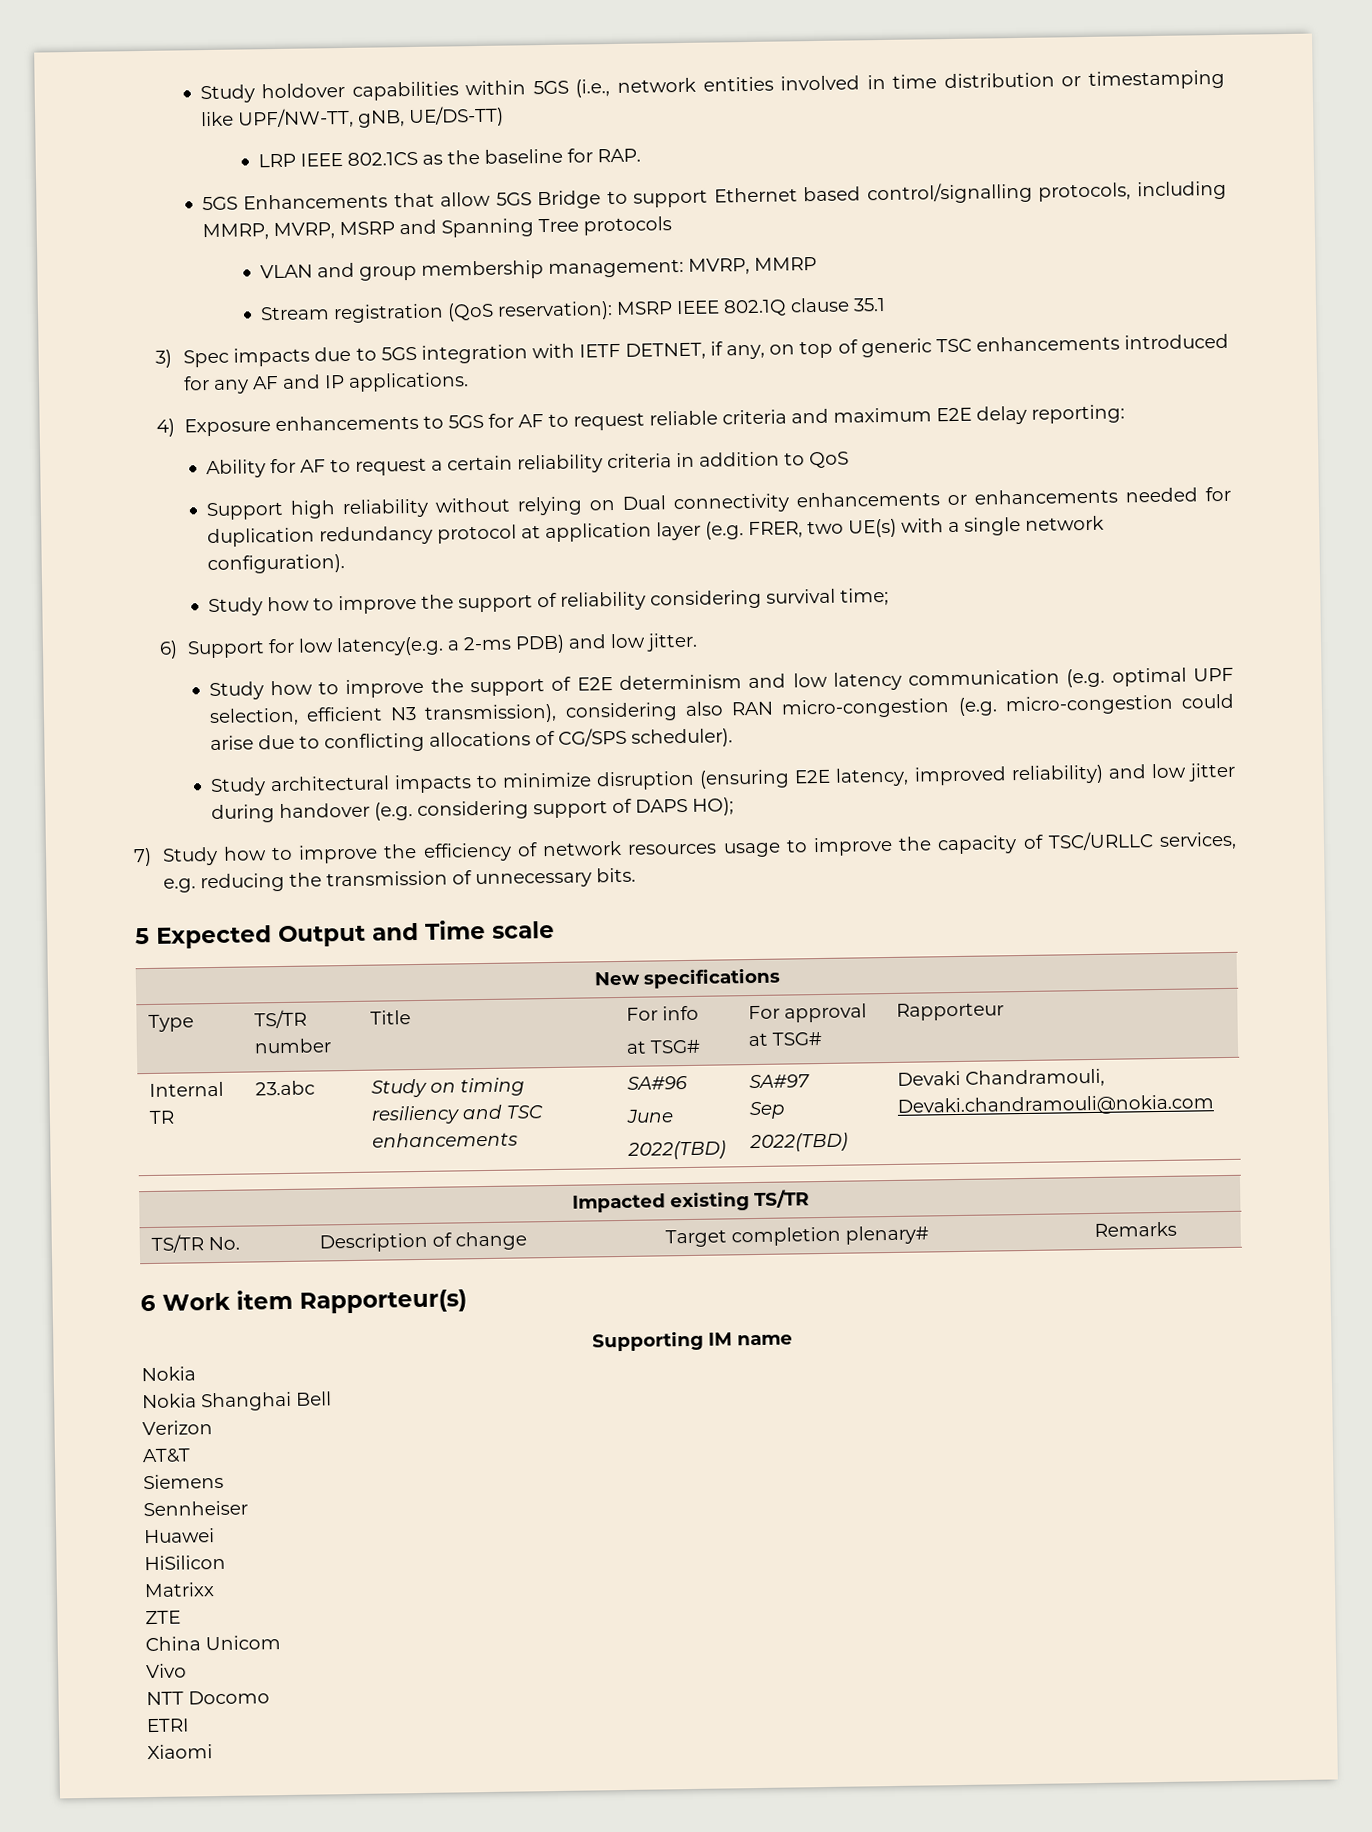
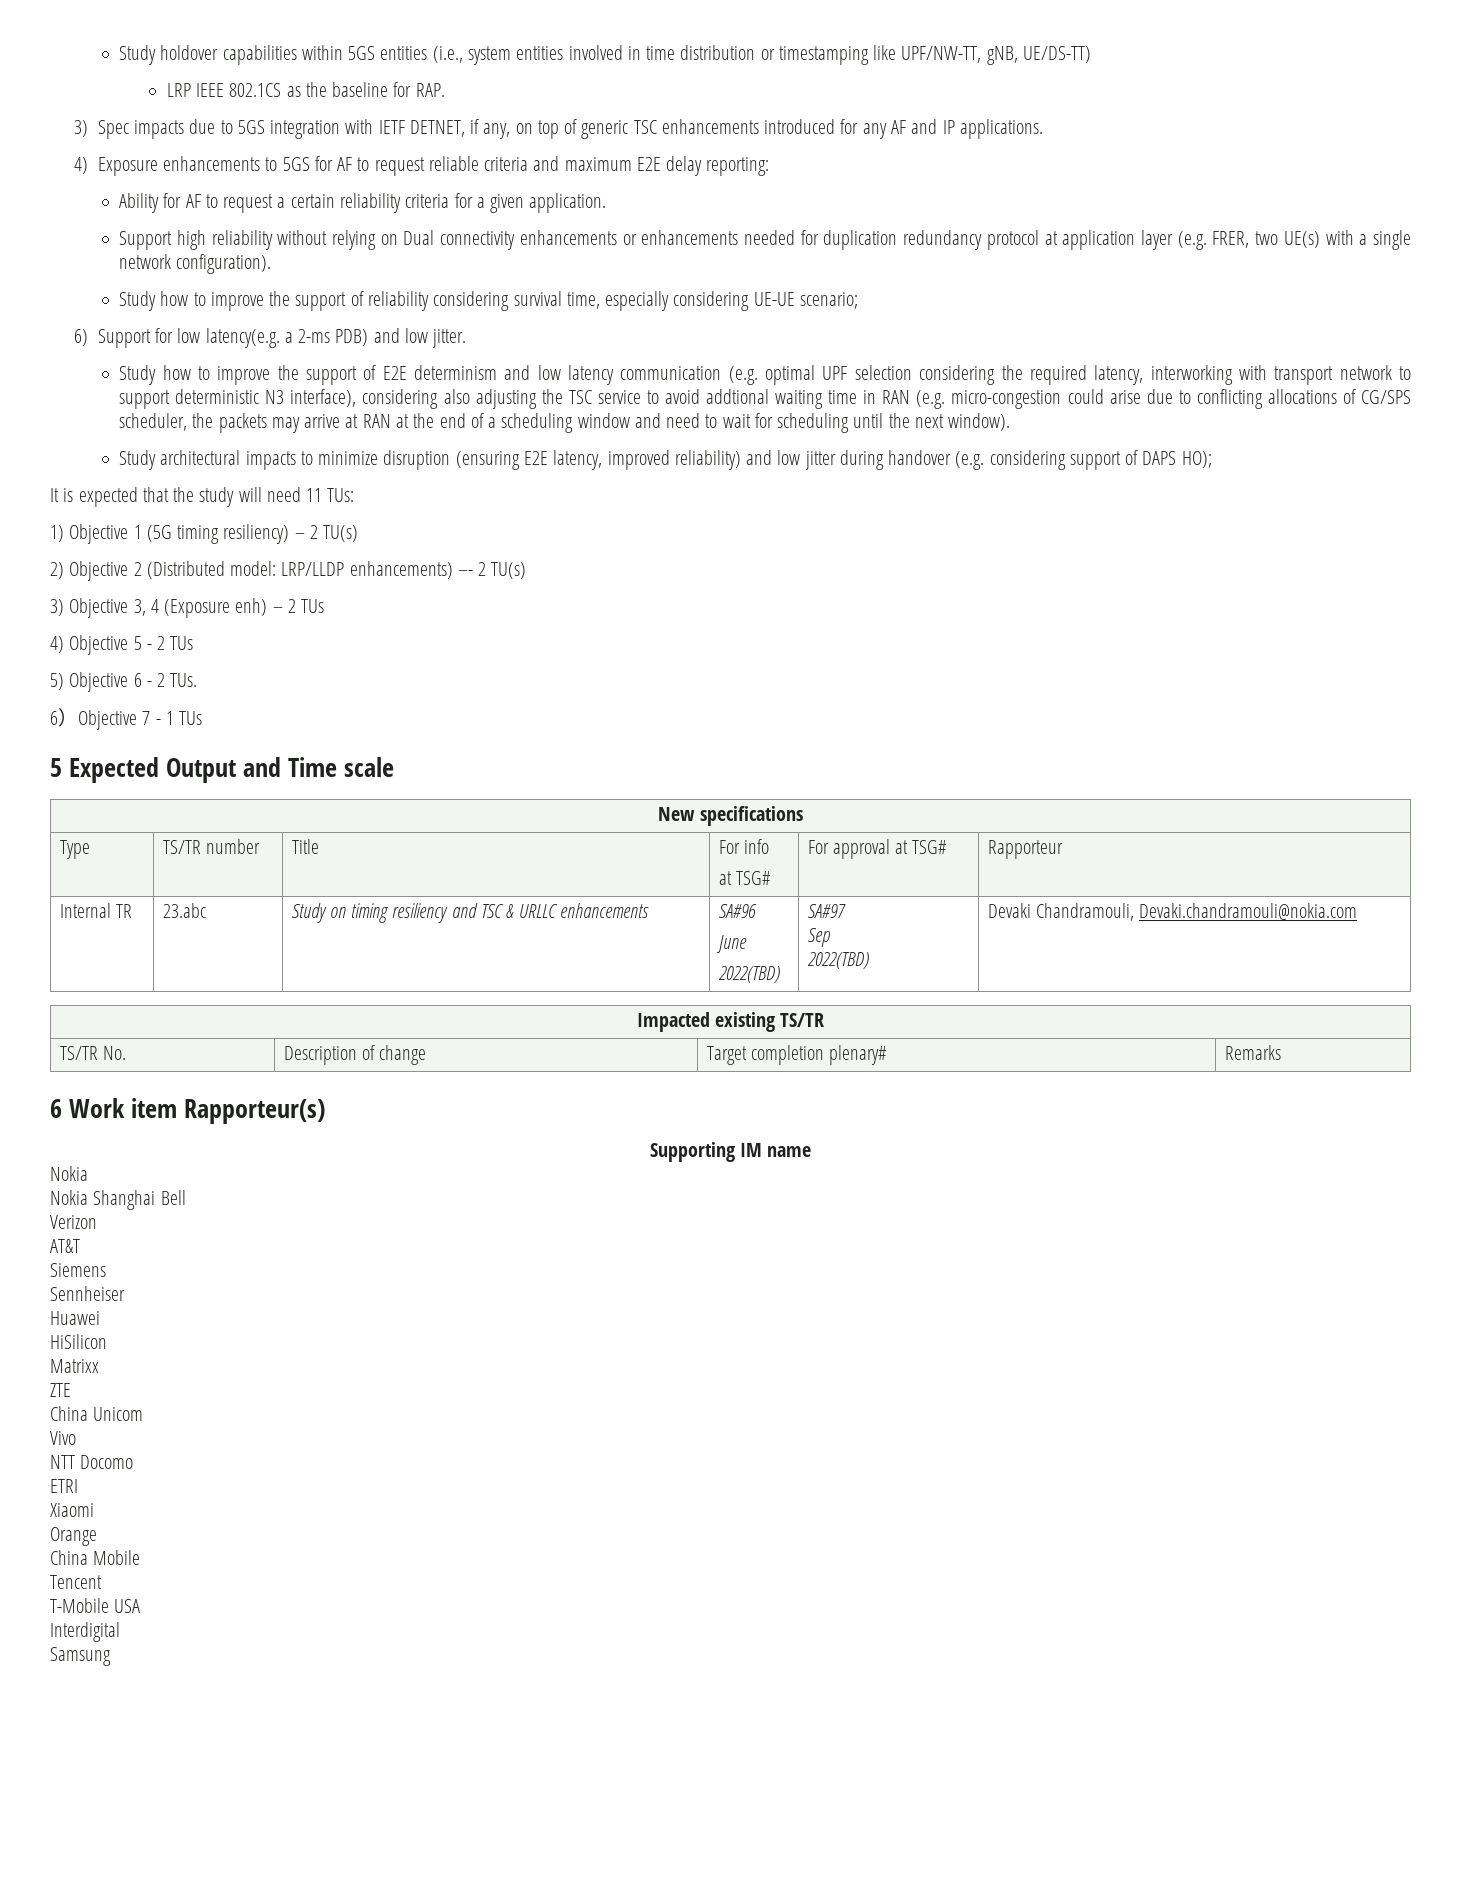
[575,77,696,98] (i.e., network -> [380,46,512,65] entities (i.e., system
[201,180,1227,211] [201,216,672,241] [259,256,817,281] [259,297,886,324] // 5GS Enhancements that allow 5GS Bridge to support Ethernet based control/signalling protocols, including MMRP, MVRP, MSRP and Spanning Tree protocols // VLAN and group membership management: MVRP, MMRP // Stream registration (QoS reservation): MSRP IEEE 802.1Q clause 35.1 -> (445, 90) none
[675,451,849,469] in addition to QoS -> [454,193,607,213] for a given application.
[839,587,889,606] time; -> [566,291,858,311] time, especially considering UE-UE scenario;
[208,698,951,727] selection, efficient N3 transmission), considering also RAN micro-congestion -> [854,365,1411,385] [119,389,911,409] selection considering the required latency, interworking with transport network to support deterministic N3 interface), considering also adjusting the TSC service to avoid addtional waiting time in RAN
[630,728,733,748] scheduler). -> [119,413,1011,433] scheduler, the packets may arrive at RAN at the end of a scheduling window and need to wait for scheduling until the next window).
[133,831,1237,867] [162,867,636,893] 7) Study how to improve the efficiency of network resources usage to improve the capacity of TSC/URLLC services, e.g. reducing the transmission of unnecessary bits. -> [50,487,355,507] [50,524,359,544] [50,561,527,581] [50,598,325,618] [50,635,194,655] [50,672,198,692] [50,708,203,730] It is expected that the study will need 11 TUs: // 1) Objective 1 (5G timing resiliency) – 2 TU(s) // 2) Objective 2 (Distributed model: LRP/LLDP enhancements) –- 2 TU(s) // 3) Objective 3, 4 (Exposure enh) – 2 TUs // 4) Objective 5 - 2 TUs // 5) Objective 6 - 2 TUs. // 6）Objective 7 - 1 TUs
(544, 1112) none -> [506,904,558,918] & URLLC
(213, 1752) none -> [50,1527,97,1546] [50,1550,141,1565] [50,1575,102,1589] [50,1598,141,1613] [50,1622,120,1642] [50,1647,111,1666] // Orange // China Mobile // Tencent // T-Mobile USA // Interdigital // Samsung

